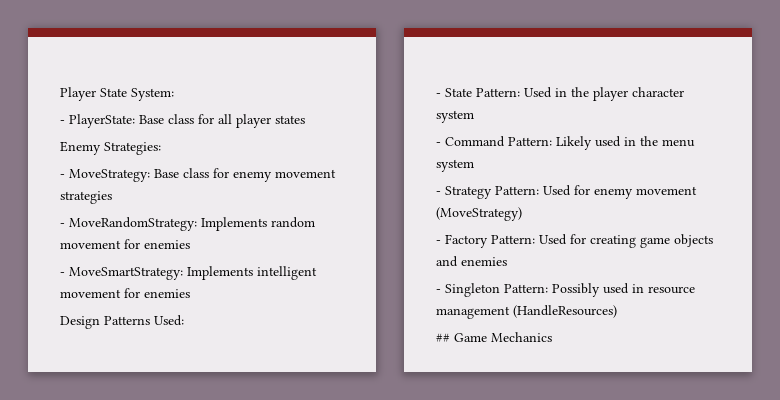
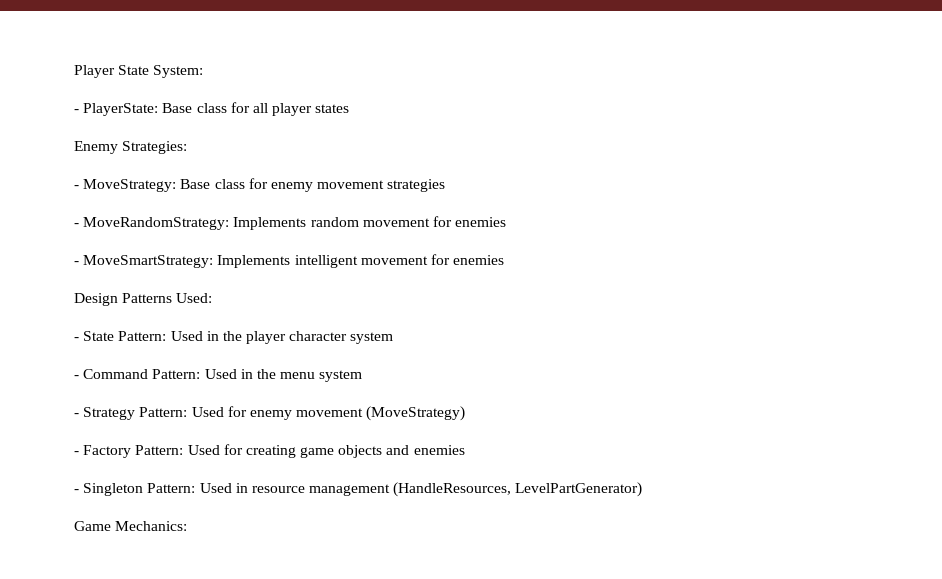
[556,136,621,150] Likely used -> [204,369,237,379] Used
[552,283,629,297] Possibly used -> [199,483,232,493] Used
[513,305,617,318] [436,332,552,342] (HandleResources) // ## Game Mechanics -> [393,482,643,497] [74,521,188,531] (HandleResources, LevelPartGenerator) // Game Mechanics:

